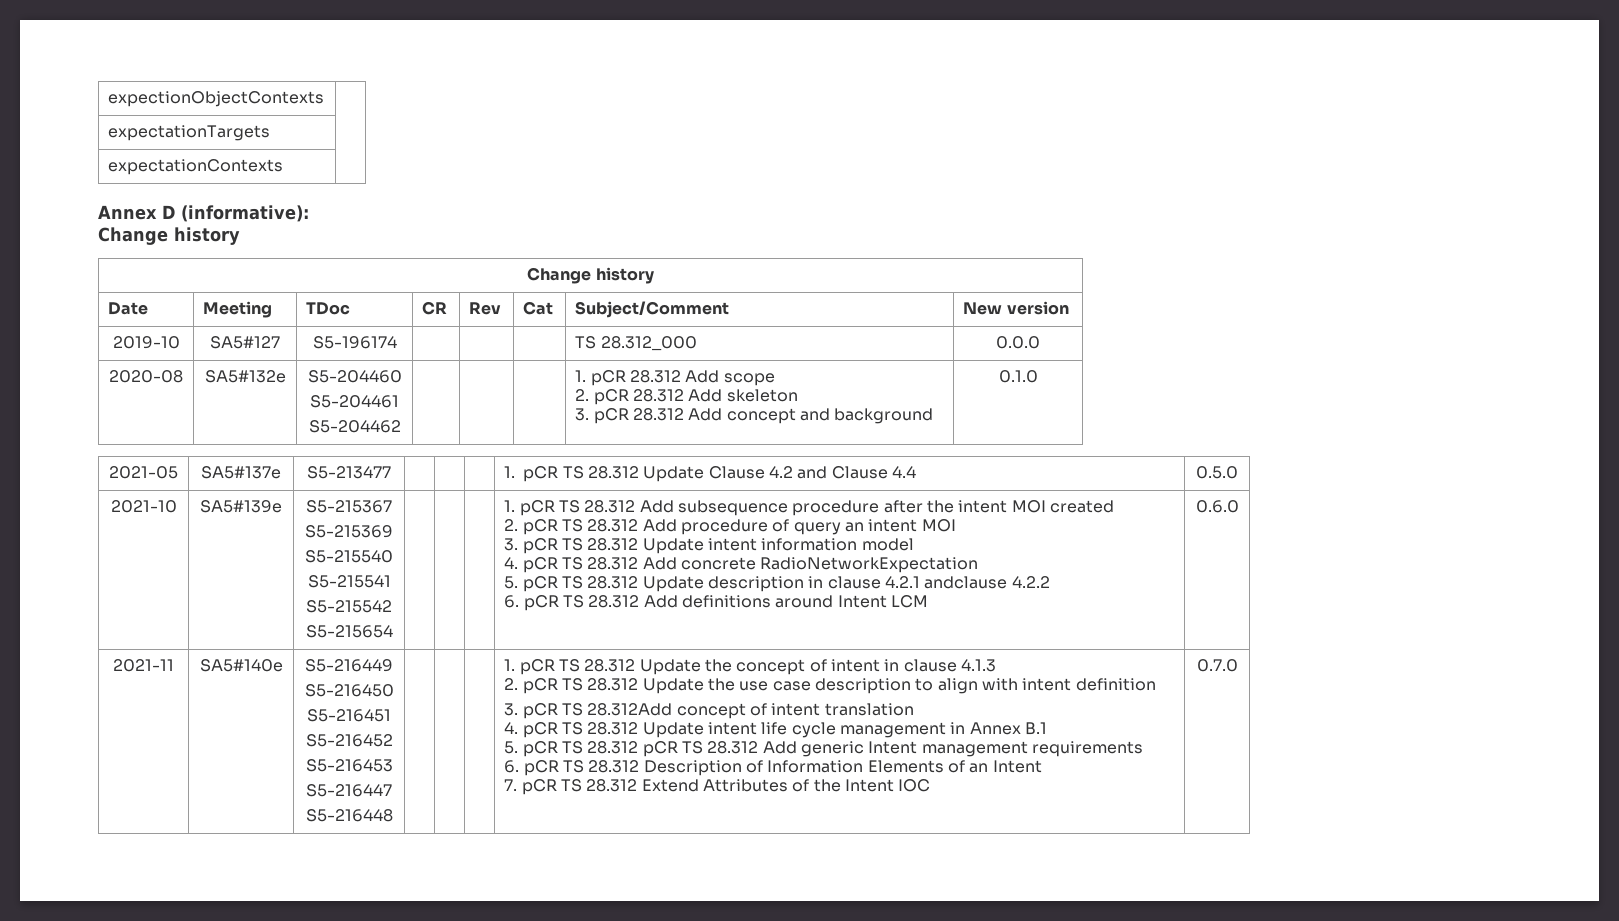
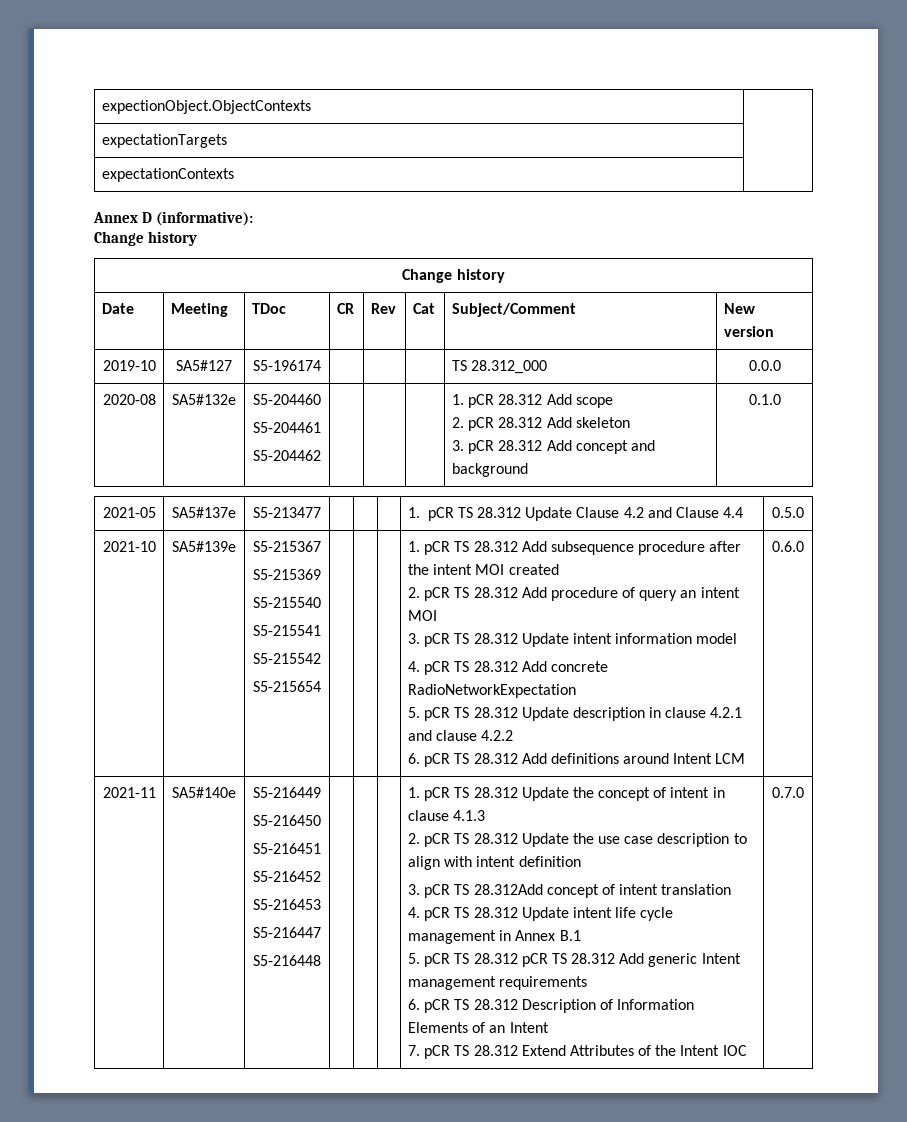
[108,91,325,107] expectionObjectContexts -> [101,100,311,114] expectionObject.ObjectContexts
[924,576,1008,589] andclause -> [407,730,478,741] and clause

